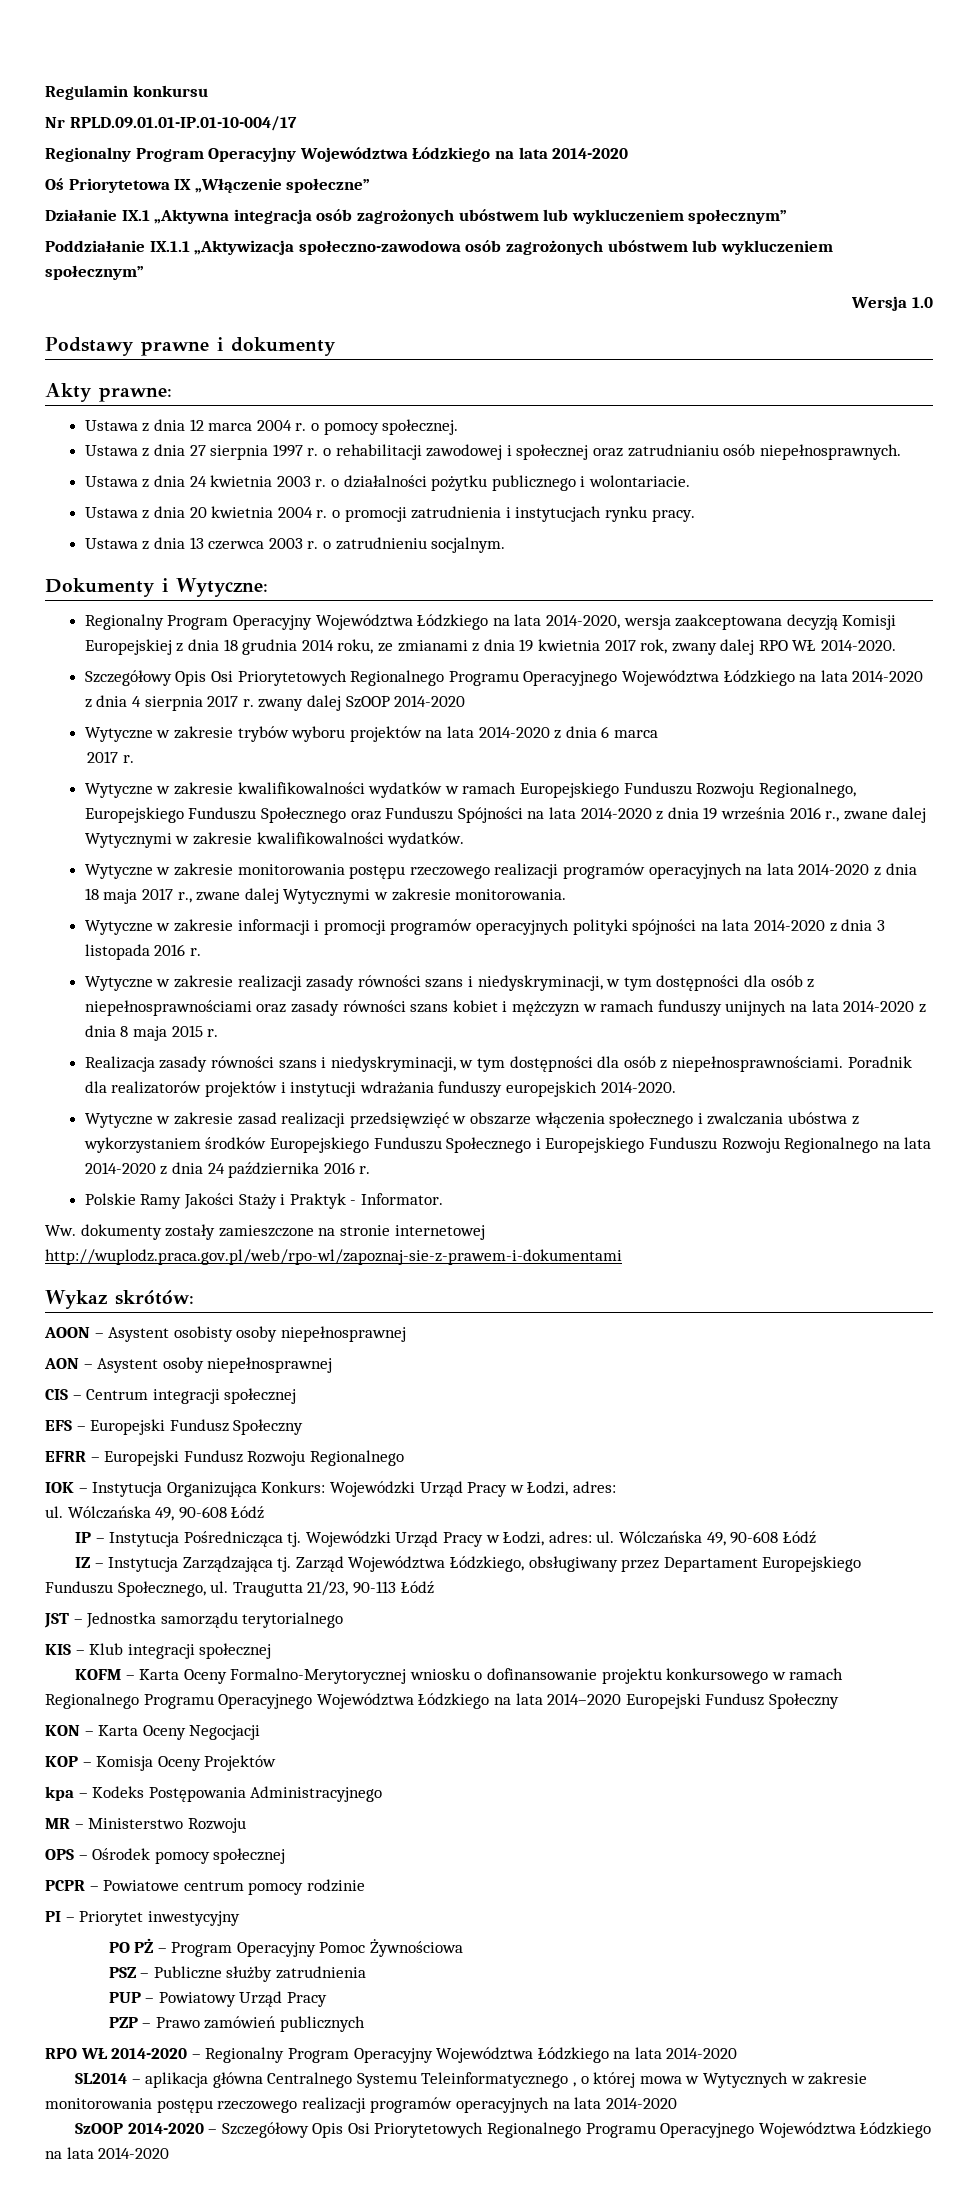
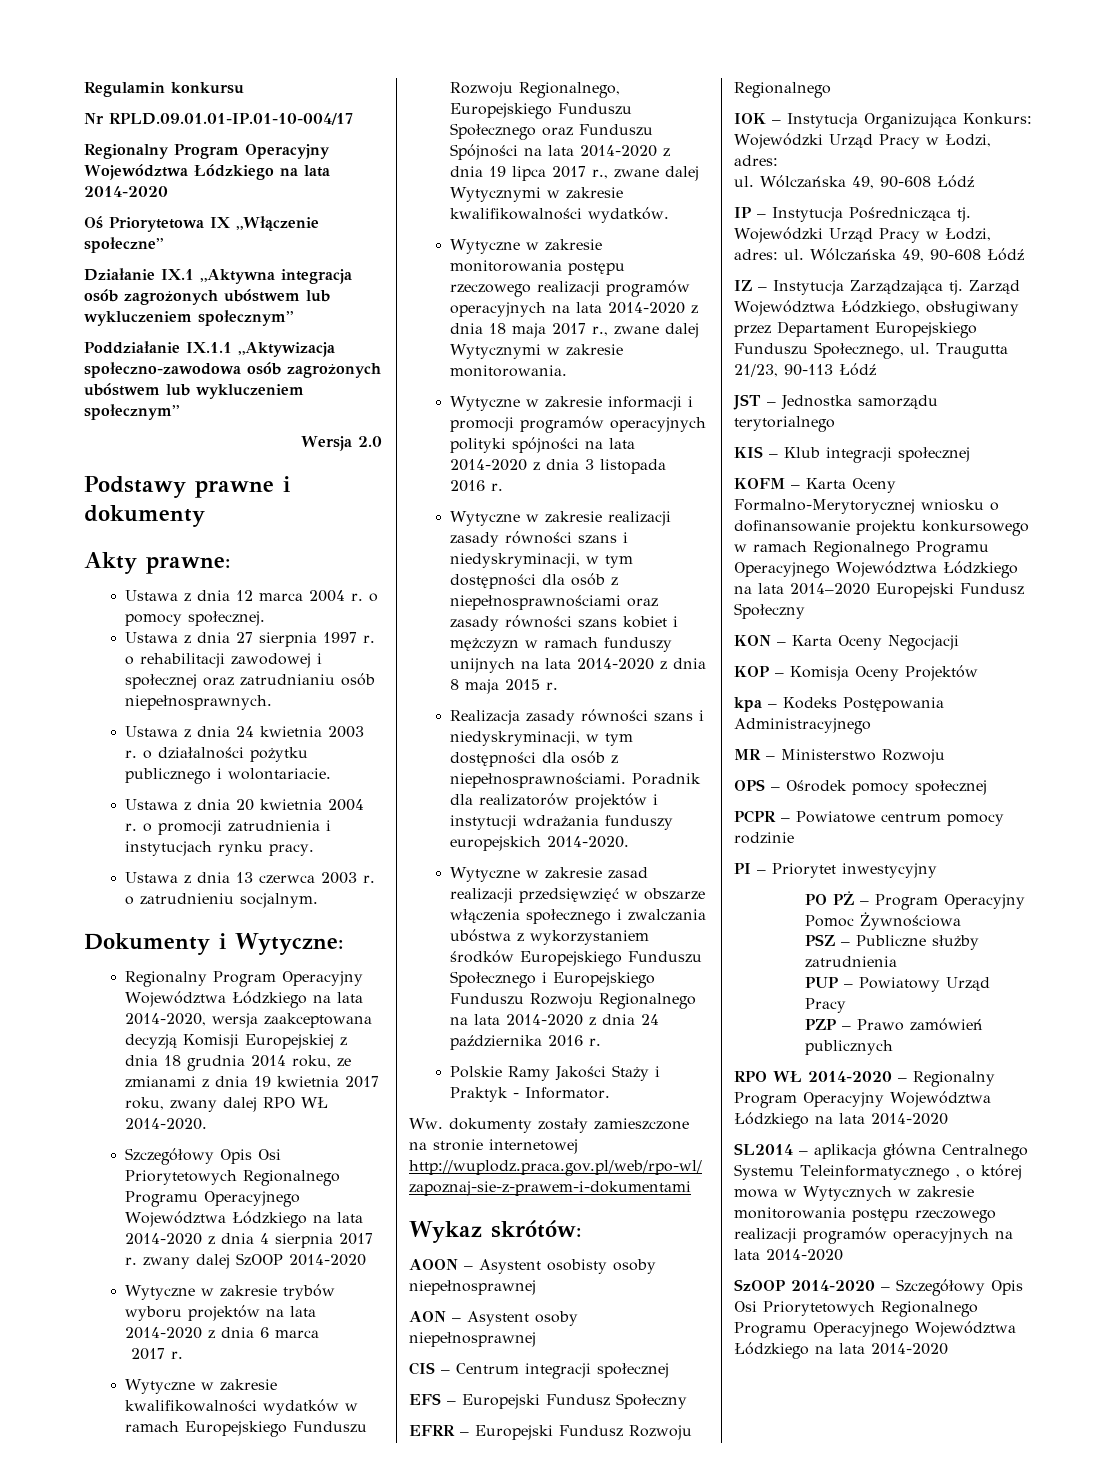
[912,297,933,308] 1.0 -> [358,436,382,447] 2.0
[640,639,668,654] rok, -> [125,1097,165,1110] roku,
[720,807,821,820] września 2016 -> [512,166,587,181] lipca 2017

